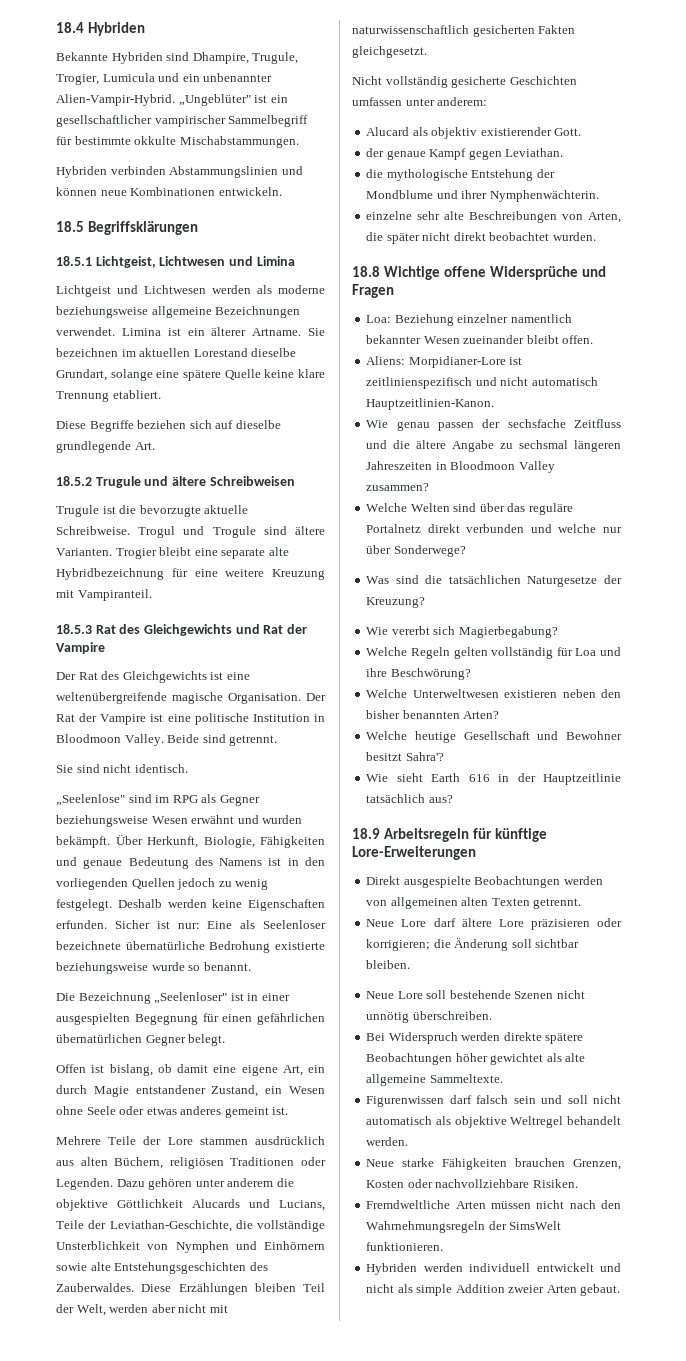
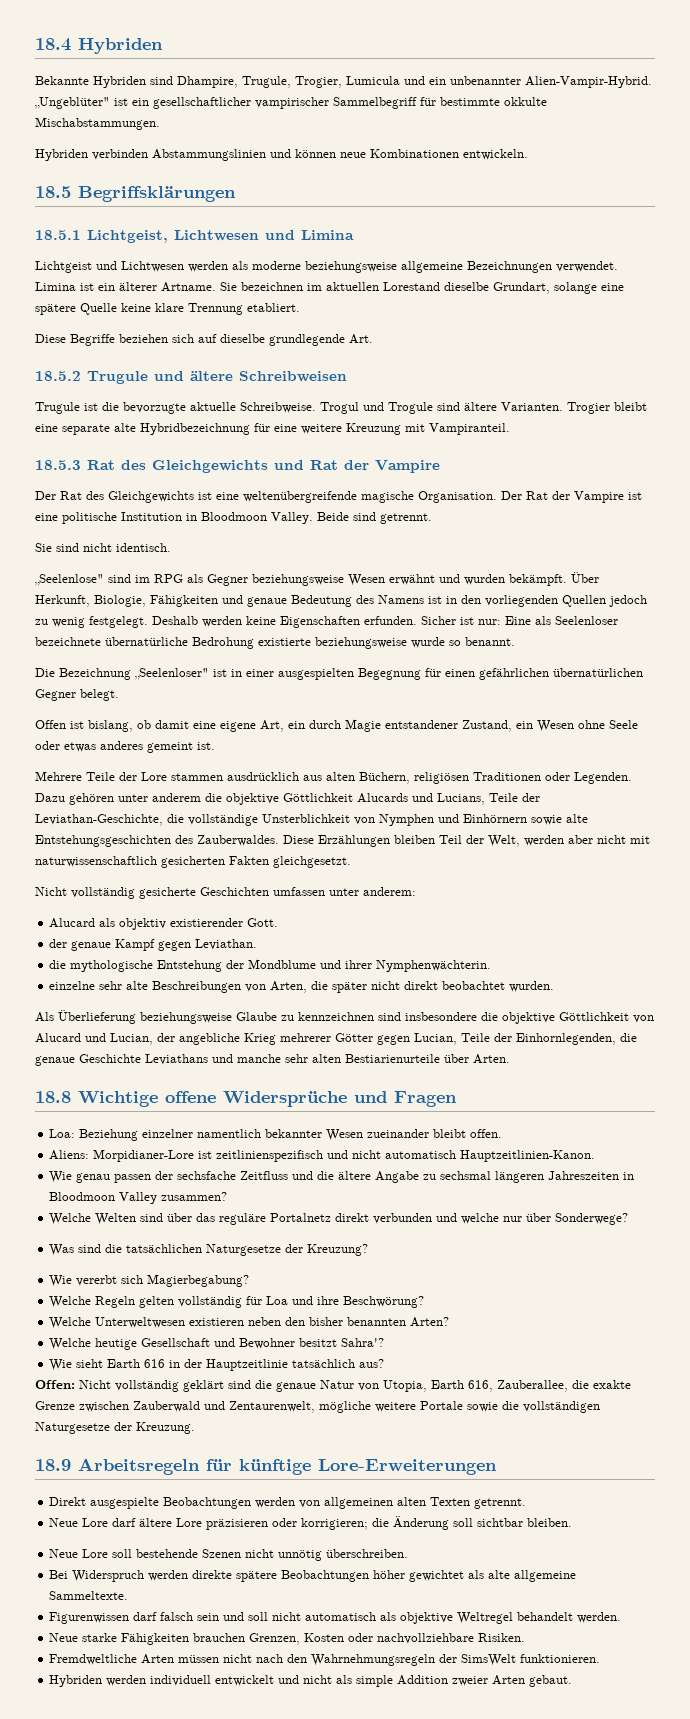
(596, 236) none -> [35,1010,654,1024] [35,1033,637,1045] [35,1054,510,1066] // Als Überlieferung beziehungsweise Glaube zu kennzeichnen sind insbesondere die objektive Göttlichkeit von Alucard und Lucian, der angebliche Krieg mehrerer Götter gegen Lucian, Teile der Einhornlegenden, die genaue Geschichte Leviathans und manche sehr alten Bestiarienurteile über Arten.
(453, 799) none -> [35,1380,631,1392] [35,1401,600,1413] [35,1422,195,1434] // Offen: Nicht vollständig geklärt sind die genaue Natur von Utopia, Earth 616, Zauberallee, die exakte Grenze zwischen Zauberwald und Zentaurenwelt, mögliche weitere Portale sowie die vollständigen Naturgesetze der Kreuzung.

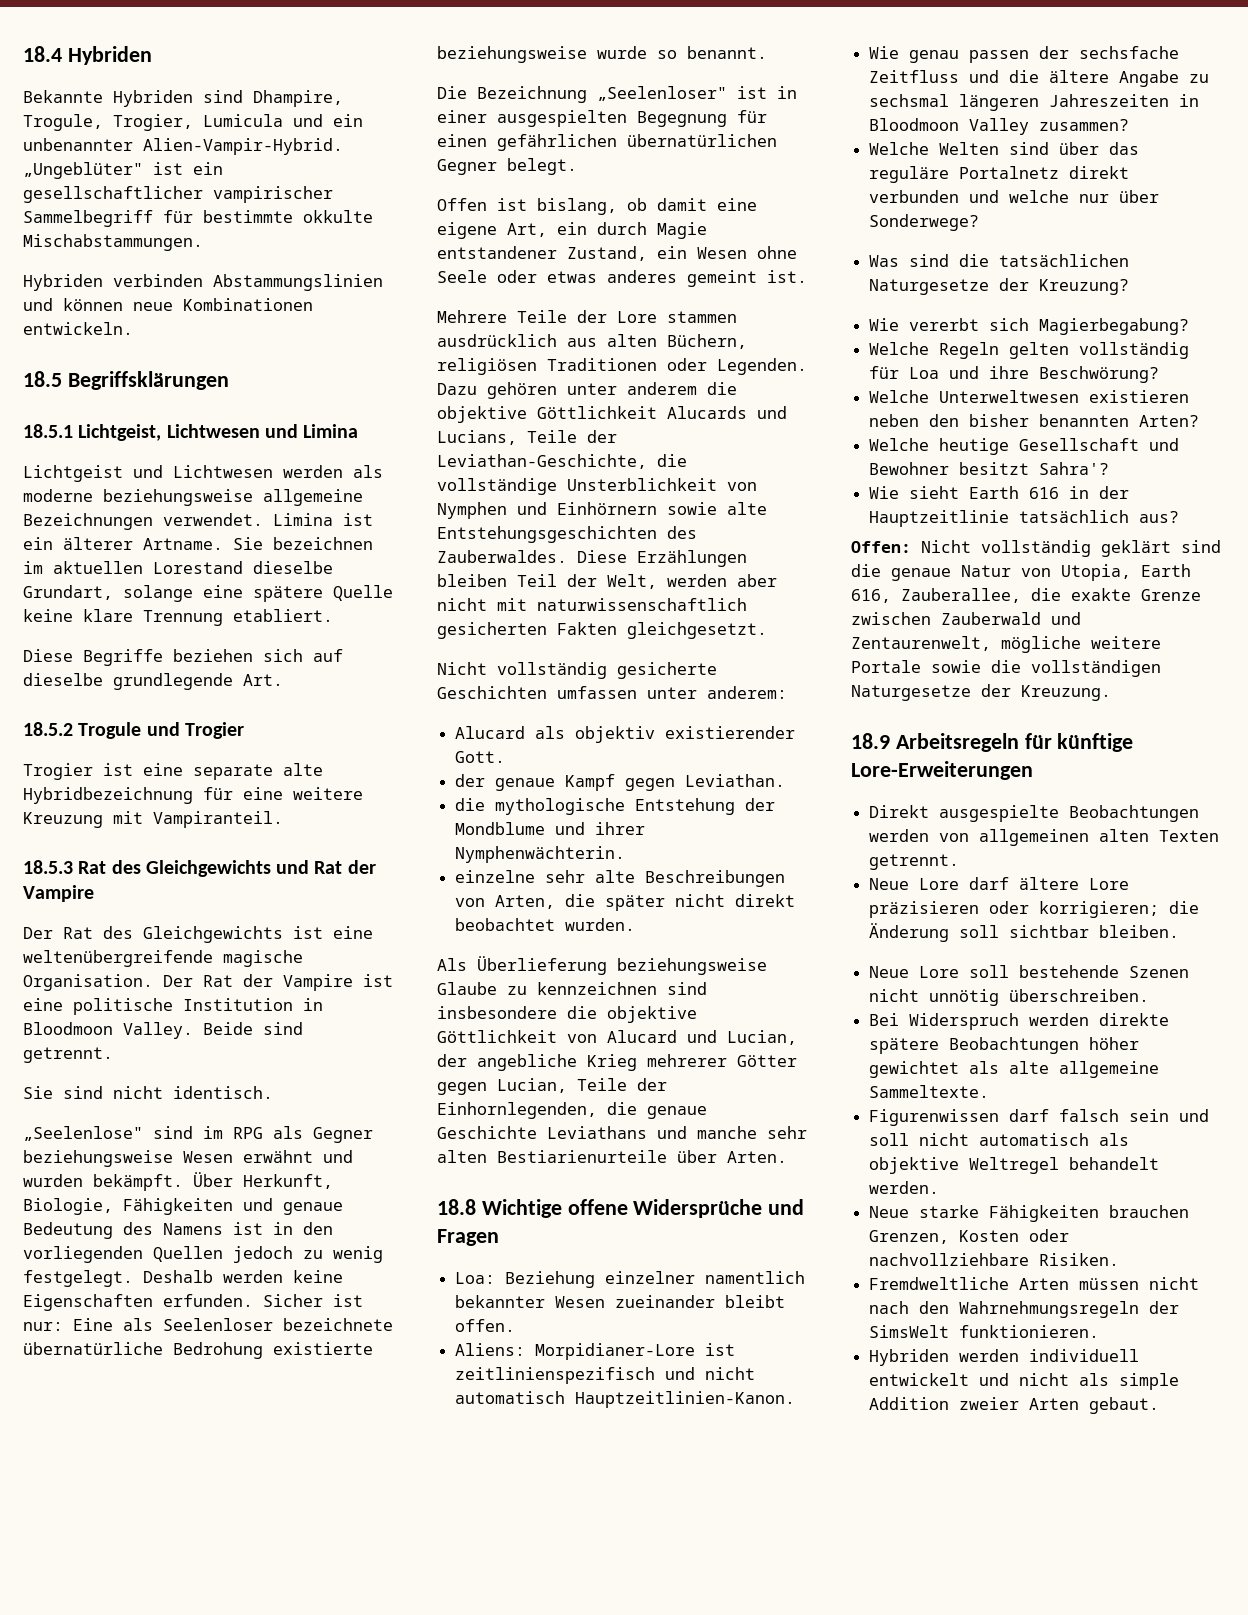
[242,76,291,88] Trugule, -> [23,114,103,131] Trogule,
[87,371,347,384] [35,402,647,414] Trugule und ältere Schreibweisen // Trugule ist die bevorzugte aktuelle Schreibweise. Trogul und Trogule sind ältere Varianten. Trogier bleibt -> [78,722,244,739] [23,763,133,780] Trogule und Trogier // Trogier ist

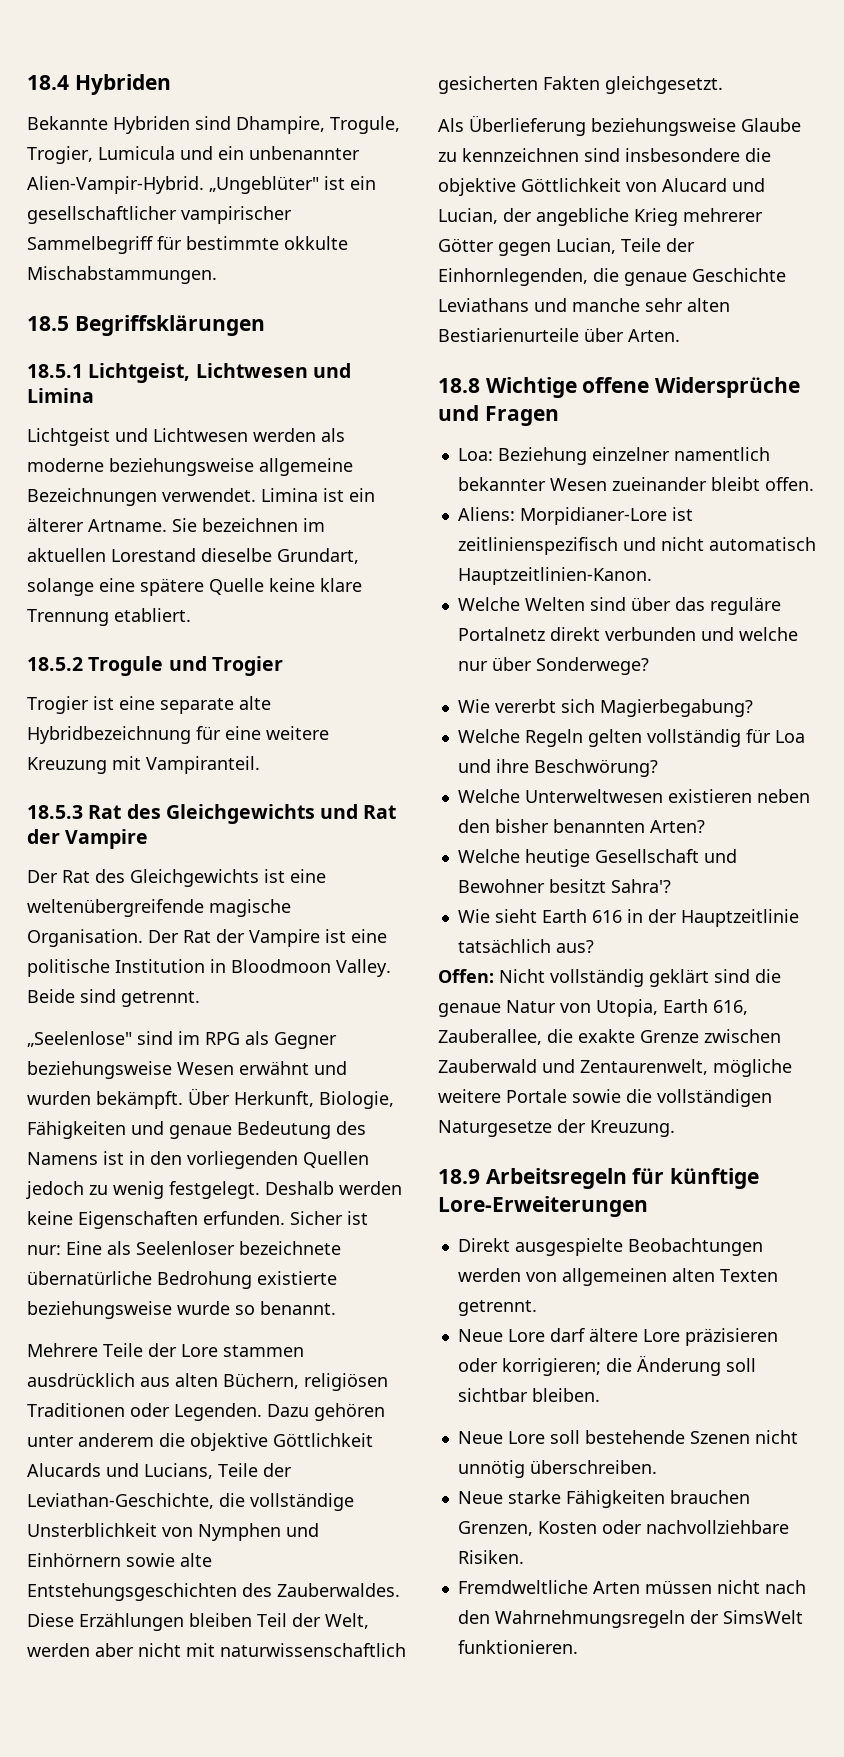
[23,274,383,291] [23,298,313,311] [23,322,133,335] // Hybriden verbinden Abstammungslinien und können neue Kombinationen entwickeln. -> (217, 275) none
[23,649,343,666] [23,673,283,690] // Diese Begriffe beziehen sich auf dieselbe grundlegende Art. -> (191, 615) none
[23,1086,273,1099] // Sie sind nicht identisch. -> (200, 999) none
[437,86,797,103] [437,110,767,127] [437,134,777,151] [437,158,577,175] [437,198,757,215] [437,222,707,239] [437,246,797,261] [437,270,807,287] // Die Bezeichnung „Seelenloser" ist in einer ausgespielten Begegnung für einen gefährlichen übernatürlichen Gegner belegt. // Offen ist bislang, ob damit eine eigene Art, ein durch Magie entstandener Zustand, ein Wesen ohne Seele oder etwas anderes gemeint ist. -> (336, 1308) none
[437,662,717,679] [437,686,787,699] [455,726,796,743] [455,751,506,763] [455,774,786,791] [455,798,776,815] [455,822,646,835] [455,846,626,863] [455,870,786,887] [455,894,796,911] [455,918,636,931] // Nicht vollständig gesicherte Geschichten umfassen unter anderem: // Alucard als objektiv existierender Gott. // der genaue Kampf gegen Leviathan. // die mythologische Entstehung der Mondblume und ihrer Nymphenwächterin. // einzelne sehr alte Beschreibungen von Arten, die später nicht direkt beobachtet wurden. -> (723, 85) none
[869,46,1180,63] [869,70,1210,87] [869,94,1200,111] [869,118,1130,135] // Wie genau passen der sechsfache Zeitfluss und die ältere Angabe zu sechsmal längeren Jahreszeiten in Bloodmoon Valley zusammen? -> (652, 576) none
[869,254,1130,267] [869,278,1130,295] // Was sind die tatsächlichen Naturgesetze der Kreuzung? -> (649, 666) none
[869,1013,1170,1030] [869,1037,1140,1054] [869,1061,1160,1078] [869,1085,990,1098] [869,1109,1210,1126] [869,1133,1130,1146] [869,1157,1160,1174] [869,1181,940,1194] // Bei Widerspruch werden direkte spätere Beobachtungen höher gewichtet als alte allgemeine Sammeltexte. // Figurenwissen darf falsch sein und soll nicht automatisch als objektive Weltregel behandelt werden. -> (657, 1467) none
[869,1349,1140,1366] [869,1373,1180,1390] [869,1397,1160,1414] // Hybriden werden individuell entwickelt und nicht als simple Addition zweier Arten gebaut. -> (578, 1647) none

